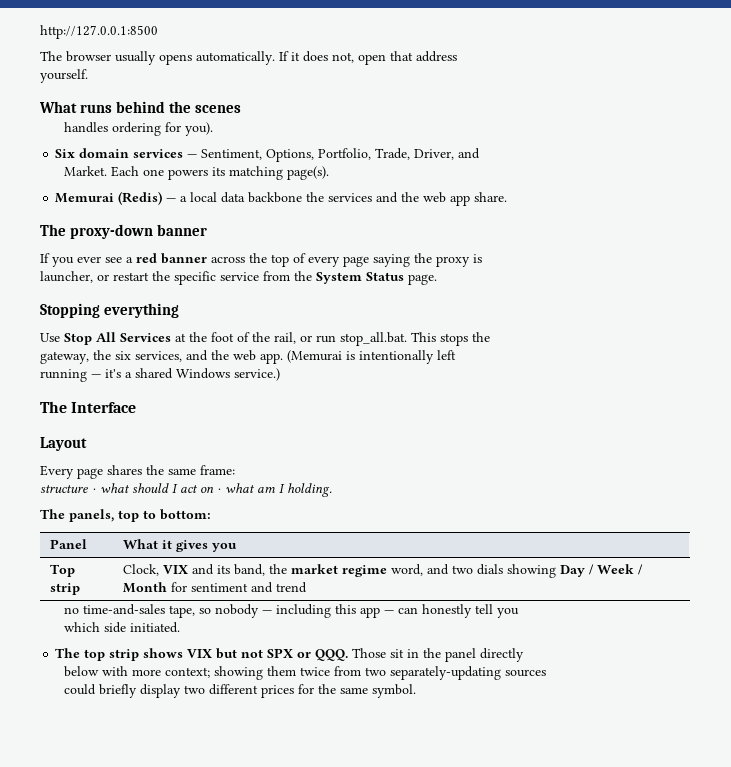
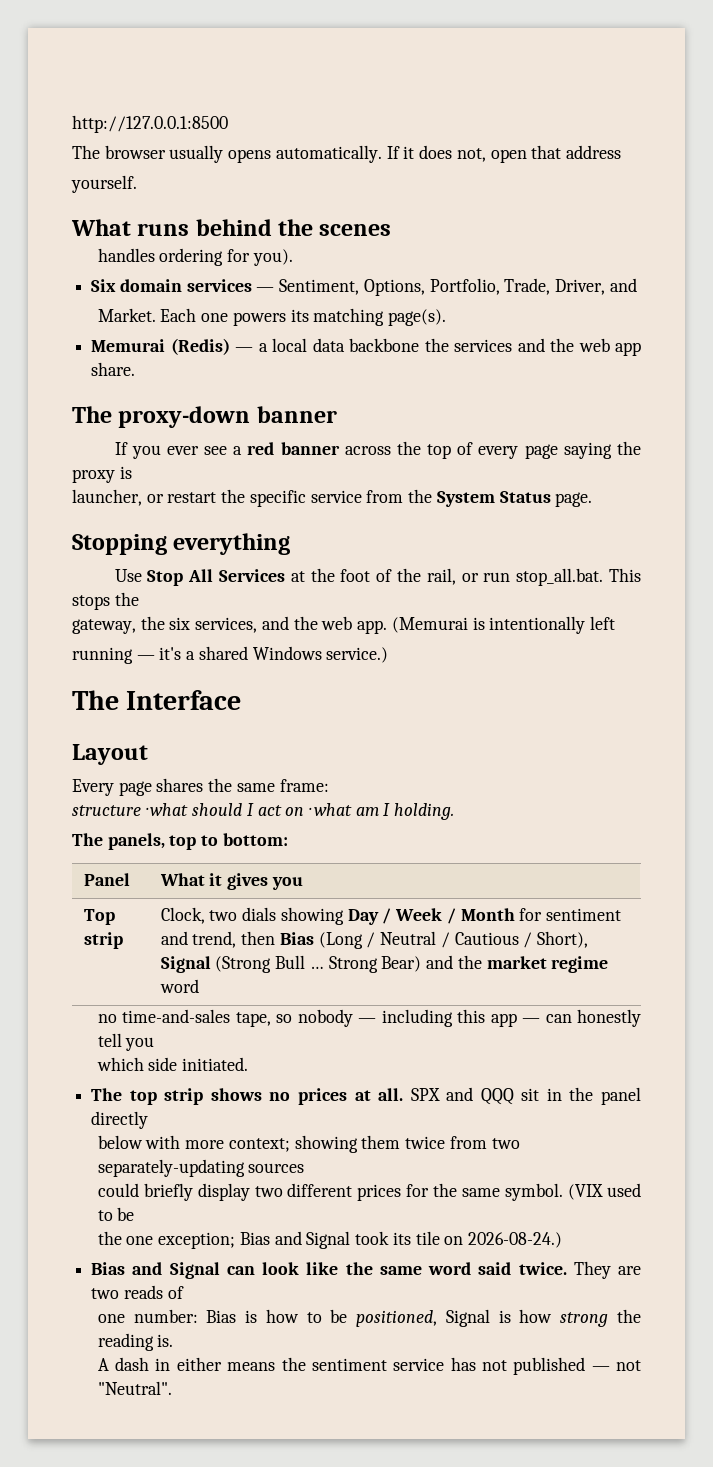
[162,564,449,577] VIX and its band, the market regime word, and -> (205, 915) none
[275,582,307,593] trend -> [192,931,589,949] [160,955,609,973] [159,979,199,993] trend, then Bias (Long / Neutral / Cautious / Short), Signal (Strong Bull … Strong Bear) and the market regime word
[187,648,387,661] VIX but not SPX or QQQ. Those -> [269,1087,514,1105] no prices at all. SPX and QQQ
(417, 691) none -> [568,1183,641,1200] [97,1207,135,1221] [97,1231,563,1249] [91,1261,641,1279] [91,1285,184,1299] [97,1309,642,1327] [97,1333,174,1351] [97,1357,641,1375] [97,1381,172,1395] (VIX used to be // the one exception; Bias and Signal took its tile on 2026-08-24.) // Bias and Signal can look like the same word said twice. They are two reads of // one number: Bias is how to be positioned, Signal is how strong the reading is. // A dash in either means the sentiment service has not published — not "Neutral".

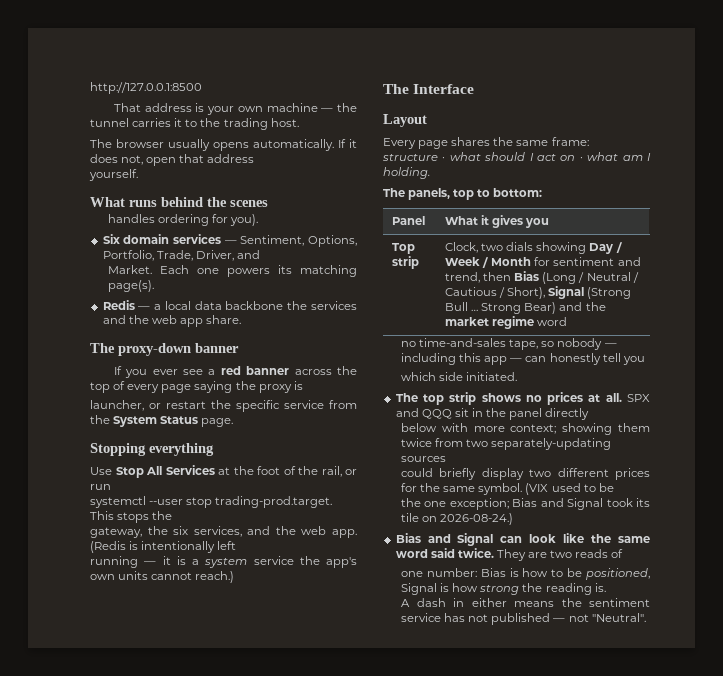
(228, 124) none -> [113,103,357,115] [90,118,299,130] // That address is your own machine — the tunnel carries it to the trading host.
[91,338,230,355] Memurai (Redis) -> [102,300,135,310] Redis
[516,568,604,586] stop_all.bat. -> [90,496,333,508] // systemctl --user stop trading-prod.target.
[391,617,468,633] (Memurai -> [90,541,126,553] (Redis
[159,646,389,663] it's a shared Windows service.) -> [162,556,357,568] [90,571,235,583] it is a system service the app's own units cannot reach.)

